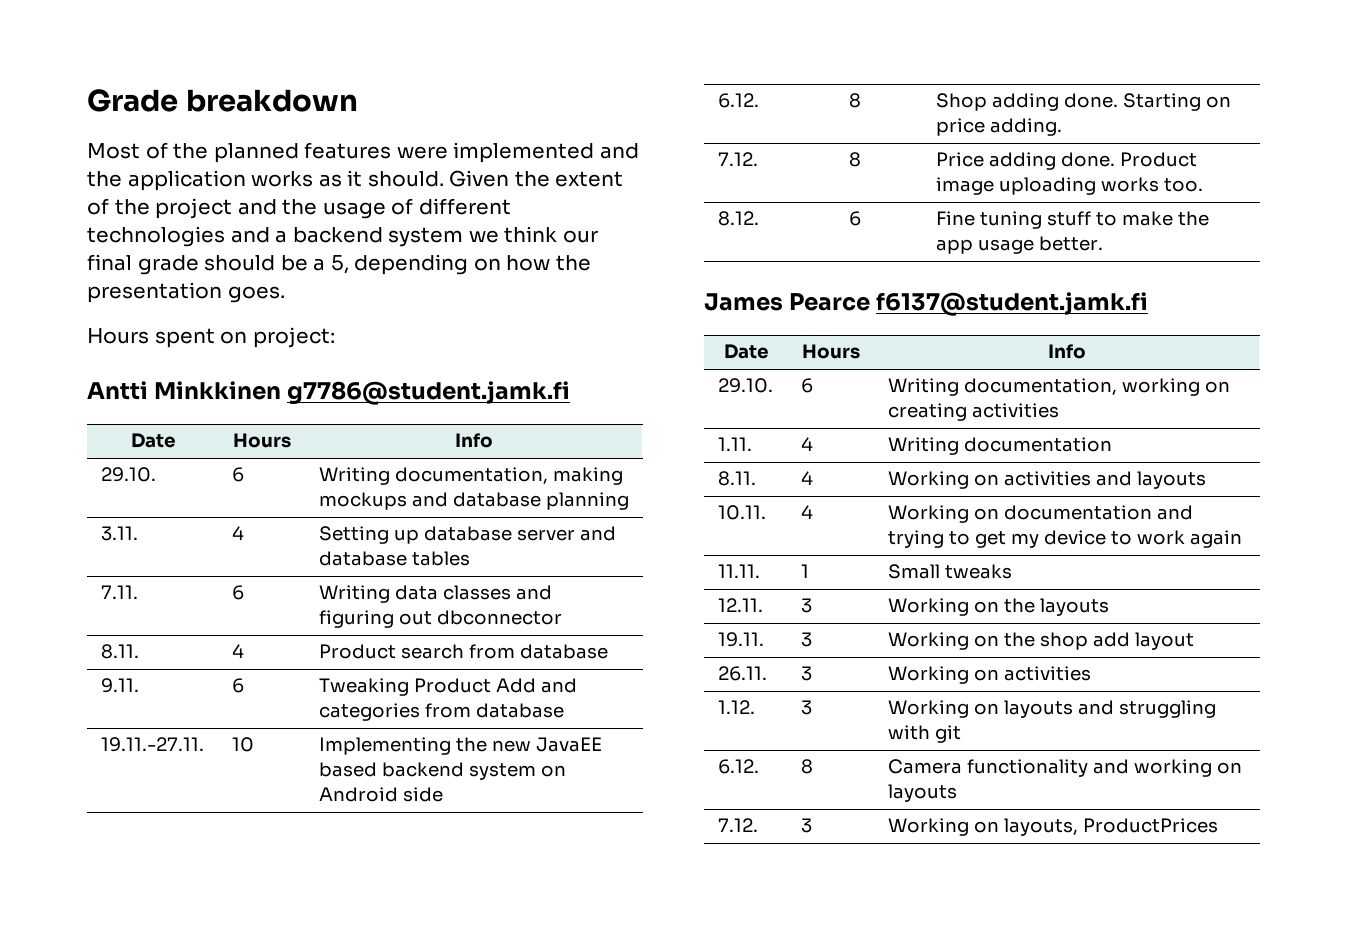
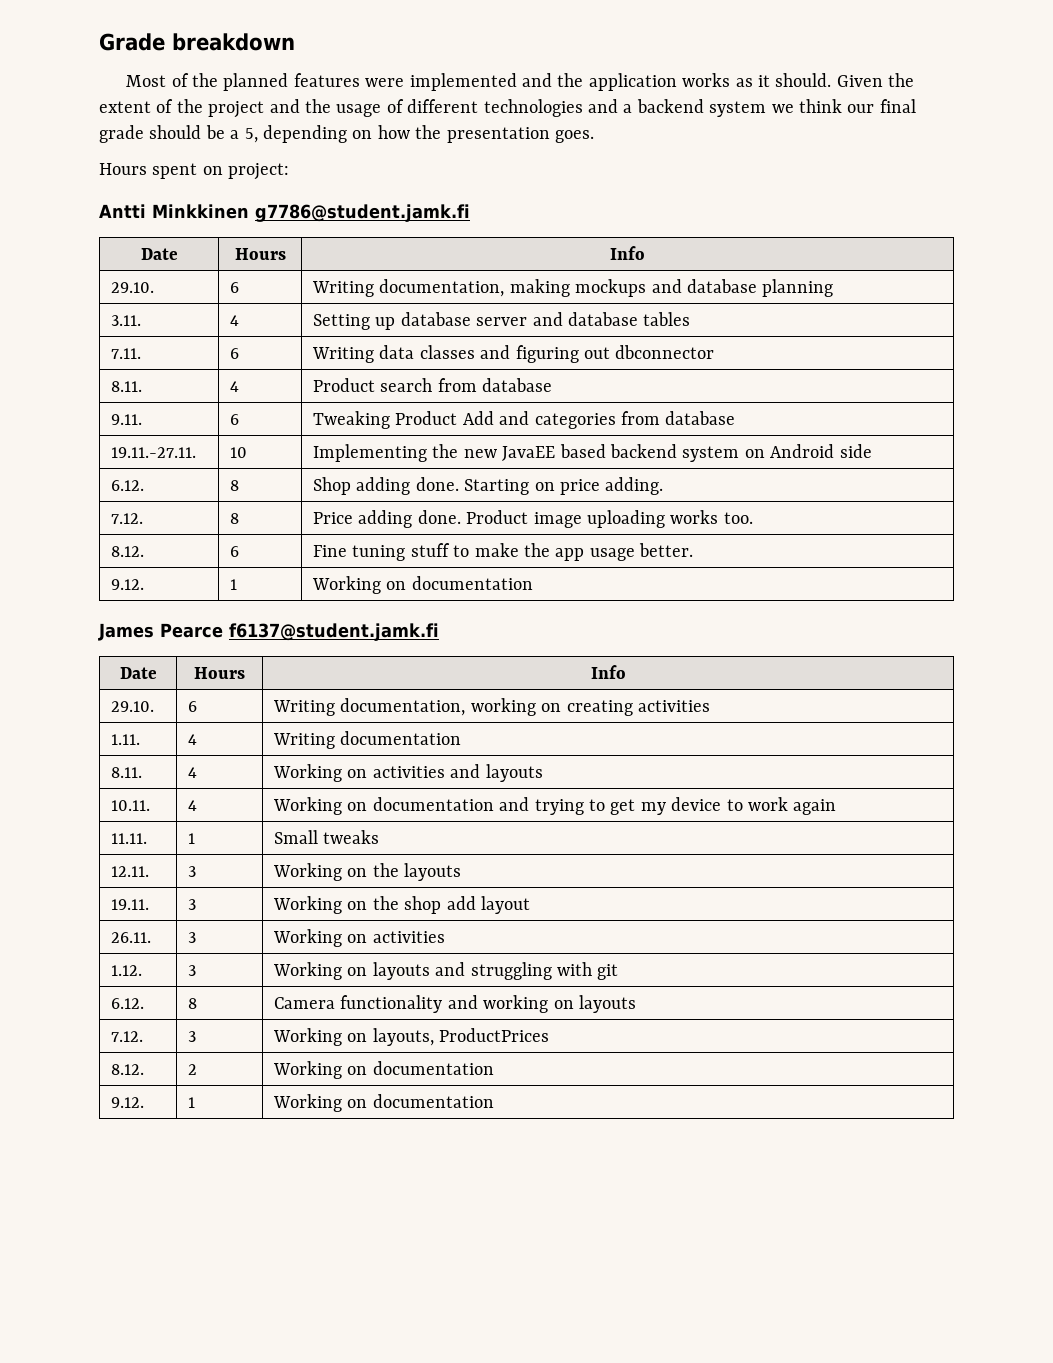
(1103, 243) none -> [110,579,144,590] [229,579,237,590] [311,576,533,594] // 9.12. | 1 | Working on documentation
(1218, 825) none -> [110,1064,144,1075] [187,1064,197,1075] [272,1061,494,1079] [110,1097,144,1108] [187,1097,195,1108] [272,1094,494,1112] // 8.12. | 2 | Working on documentation // 9.12. | 1 | Working on documentation

